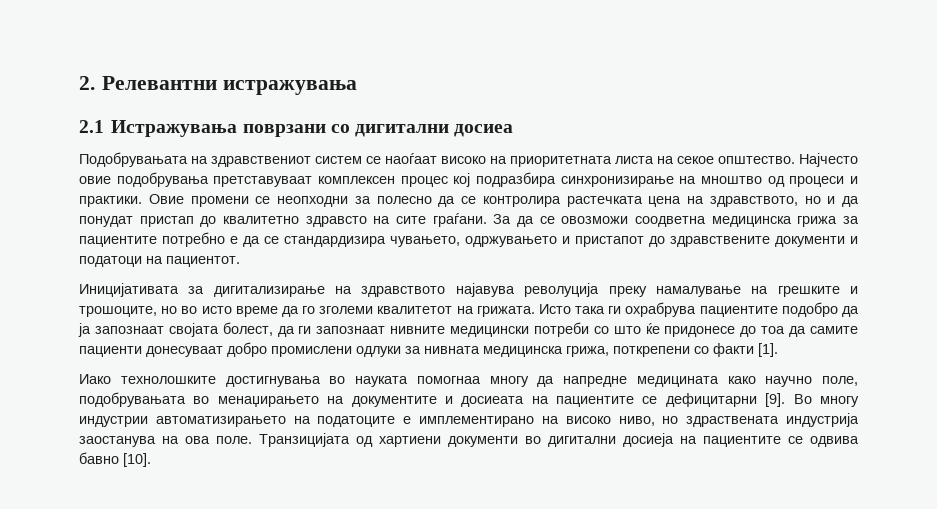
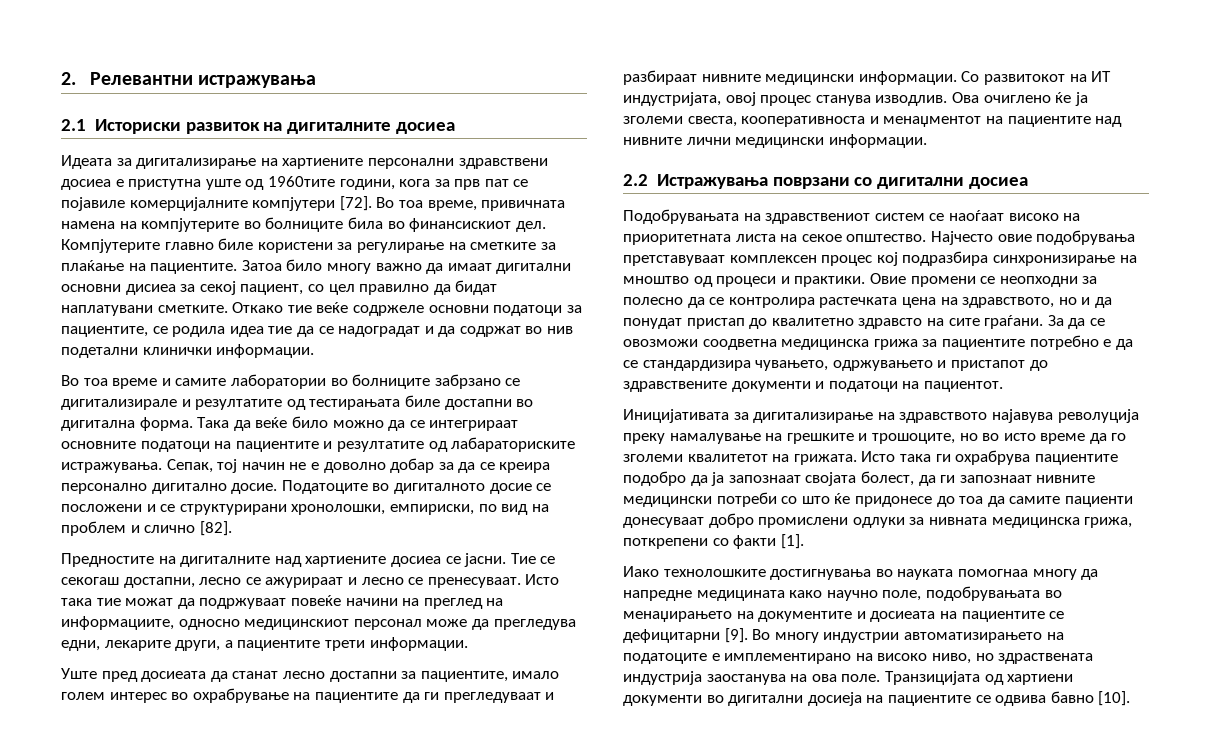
(104, 126) none -> [94,119,456,134] [61,155,548,169] [61,176,529,190] [61,196,566,211] [61,217,546,232] [61,238,556,253] [61,259,572,274] [61,280,498,295] [61,302,582,316] [61,326,574,337] [61,344,315,358] [61,374,521,389] [61,395,534,410] [61,416,519,431] [61,437,576,452] [61,458,551,473] [61,480,552,494] [61,504,549,515] [61,521,232,536] [61,553,556,567] [61,574,560,588] [61,595,504,609] [61,616,576,630] [61,637,468,651] [61,668,560,682] [61,688,555,703] [623,70,1112,85] [623,92,1088,106] [623,116,1123,127] [623,134,927,148] [623,174,648,186] Историски развиток на дигиталните досиеа // Идеата за дигитализирање на хартиените персонални здравствени досиеа е пристутна уште од 1960тите години, кога за прв пат се појавиле комерцијалните компјутери [72]. Во тоа време, привичната намена на компјутерите во болниците била во финансискиот дел. Компјутерите главно биле користени за регулирање на сметките за плаќање на пациентите. Затоа било многу важно да имаат дигитални основни дисиеа за секој пациент, со цел правилно да бидат наплатувани сметките. Откако тие веќе содржеле основни податоци за пациентите, се родила идеа тие да се надоградат и да содржат во нив подетални клинички информации. // Во тоа време и самите лаборатории во болниците забрзано се дигитализирале и резултатите од тестирањата биле достапни во дигитална форма. Така да веќе било можно да се интегрираат основните податоци на пациентите и резултатите од лабараториските истражувања. Сепак, тој начин не е доволно добар за да се креира персонално дигитално досие. Податоците во дигиталното досие се посложени и се структурирани хронолошки, емпириски, по вид на проблем и слично [82]. // Предностите на дигиталните над хартиените досиеа се јасни. Тие се секогаш достапни, лесно се ажурираат и лесно се пренесуваат. Исто така тие можат да подржуваат повеќе начини на преглед на информациите, односно медицинскиот персонал може да прегледува едни, лекарите други, а пациентите трети информации. // Уште пред досиеата да станат лесно достапни за пациентите, имало голем интерес во охрабрување на пациентите да ги прегледуваат и разбираат нивните медицински информации. Со развитокот на ИТ индустријата, овој процес станува изводлив. Ова очиглено ќе ја зголеми свеста, кооперативноста и менаџментот на пациентите над нивните лични медицински информации. // 2.2

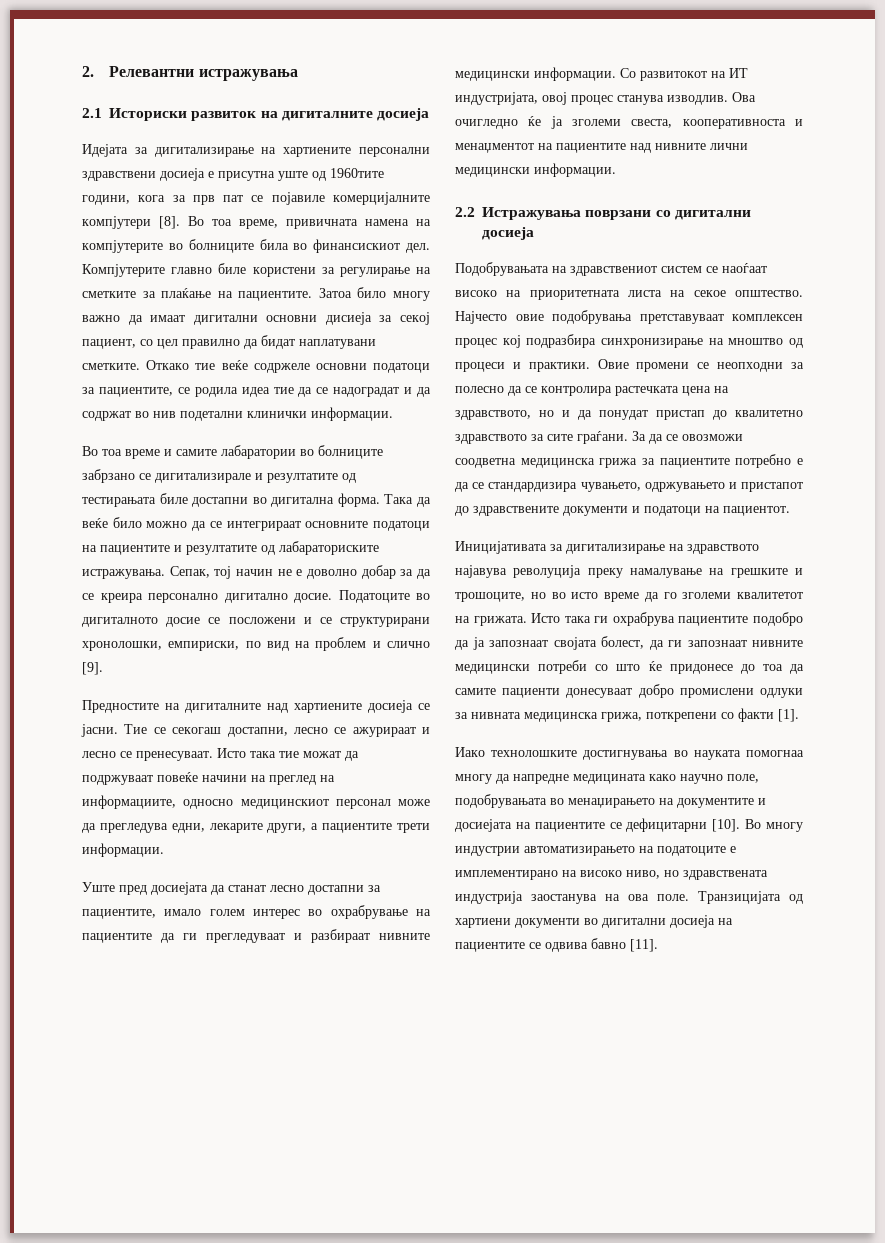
[396,122,456,134] [61,155,112,169] досиеа // Идеата -> [376,108,429,121] [82,144,128,157] досиеја // Идејата
[61,179,202,190] досиеа е пристутна -> [160,168,275,181] досиеја е присутна
[339,196,372,211] [72]. -> [159,216,180,229] [8].
[125,284,176,295] дисиеа -> [325,312,372,325] дисиеја
[230,374,326,389] лаборатории -> [221,445,296,459] лабаратории
[199,521,232,536] [82]. -> [82,662,103,675] [9].
[390,556,441,567] досиеа -> [368,700,413,713] досиеја
[141,671,207,682] досиеата -> [151,882,208,895] досиејата
[983,95,1051,103] очиглено -> [455,119,518,129] очигледно
[969,177,1029,189] досиеа -> [482,227,535,240] досиеја
[858,318,944,329] здравсто на -> [455,434,544,444] здравството за
[870,611,936,622] досиеата -> [455,819,512,832] досиејата
[724,628,748,643] [9]. -> [712,819,741,832] [10].
[998,653,1094,664] здраствената -> [683,870,768,880] здравствената
[1098,691,1131,706] [10]. -> [630,939,658,952] [11].

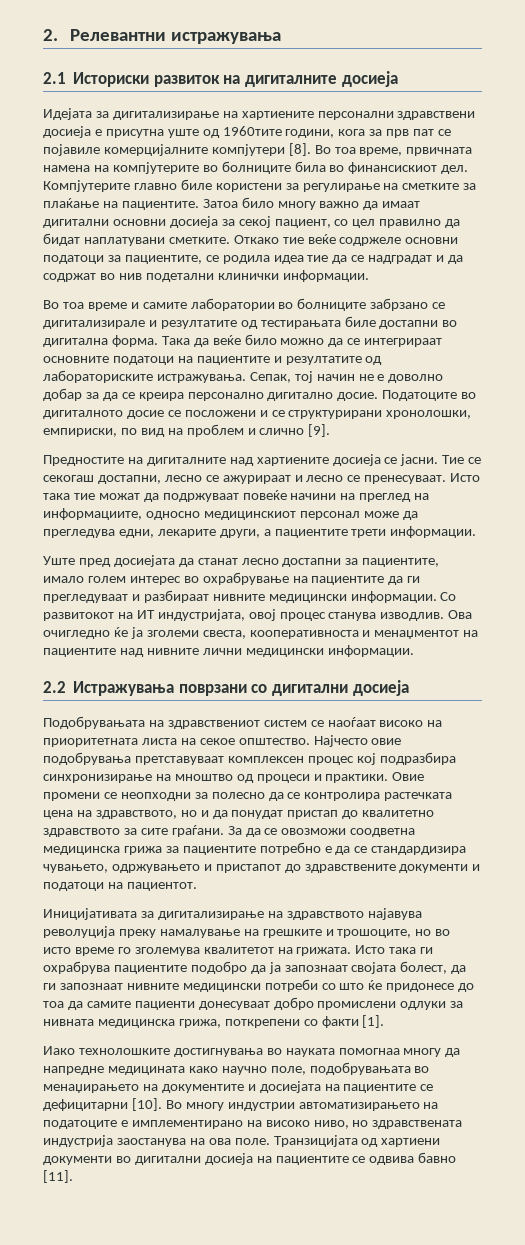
[286,219,358,229] привичната -> [406,147,473,156] првичната
[325,312,372,325] дисиеја -> [169,216,218,228] досиеја
[333,387,400,397] надоградат -> [368,255,433,264] надградат
[221,445,296,459] лабаратории -> [190,298,275,311] лаборатории
[279,541,379,555] лабараториските -> [43,370,153,383] лабораториските
[644,592,732,602] да го зголеми -> [117,947,200,956] го зголемува

